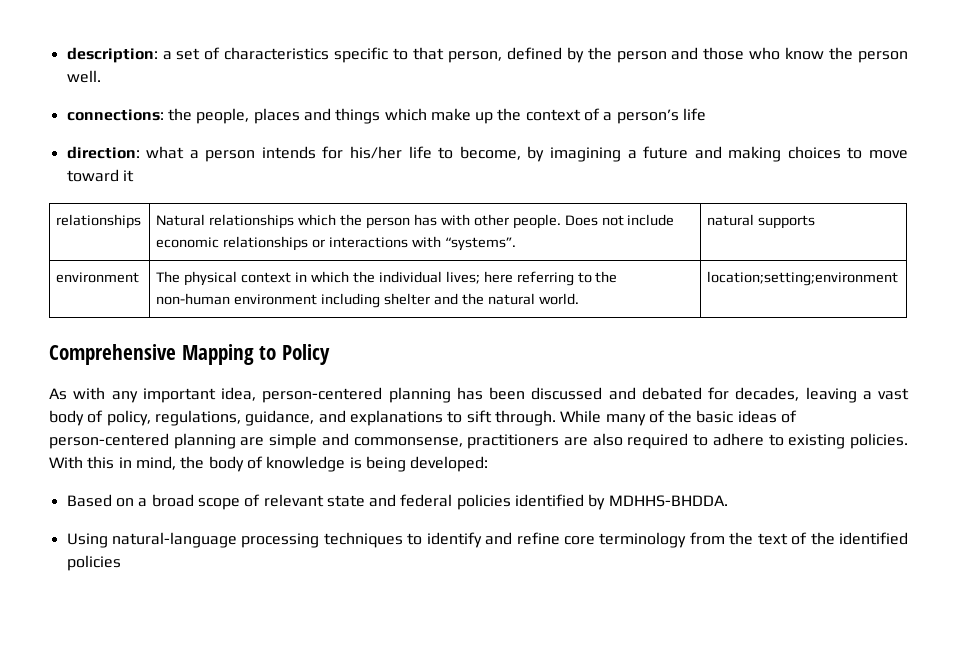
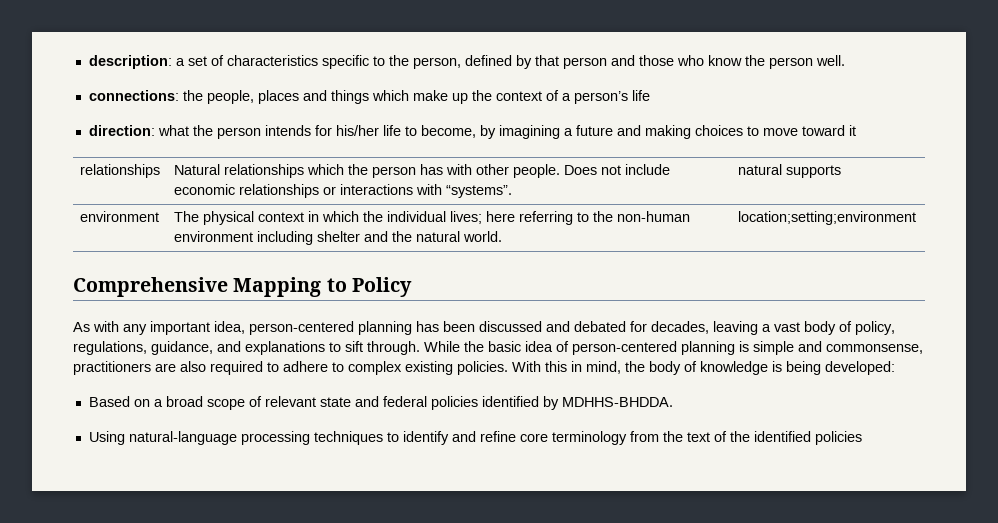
[412,47,444,60] that -> [388,55,409,66] the
[587,47,612,60] the -> [534,55,559,66] that
[189,150,199,159] a -> [192,125,213,136] the
[605,410,665,426] many of -> (460, 346) none
[737,410,777,423] ideas -> [525,341,553,352] idea
[240,437,265,446] are -> [739,341,749,352] is
(784, 440) none -> [348,361,402,375] complex

